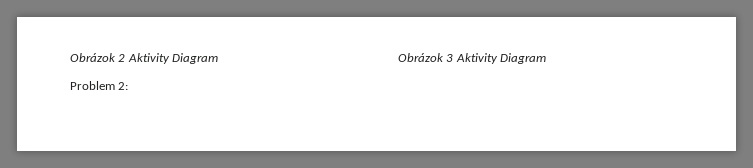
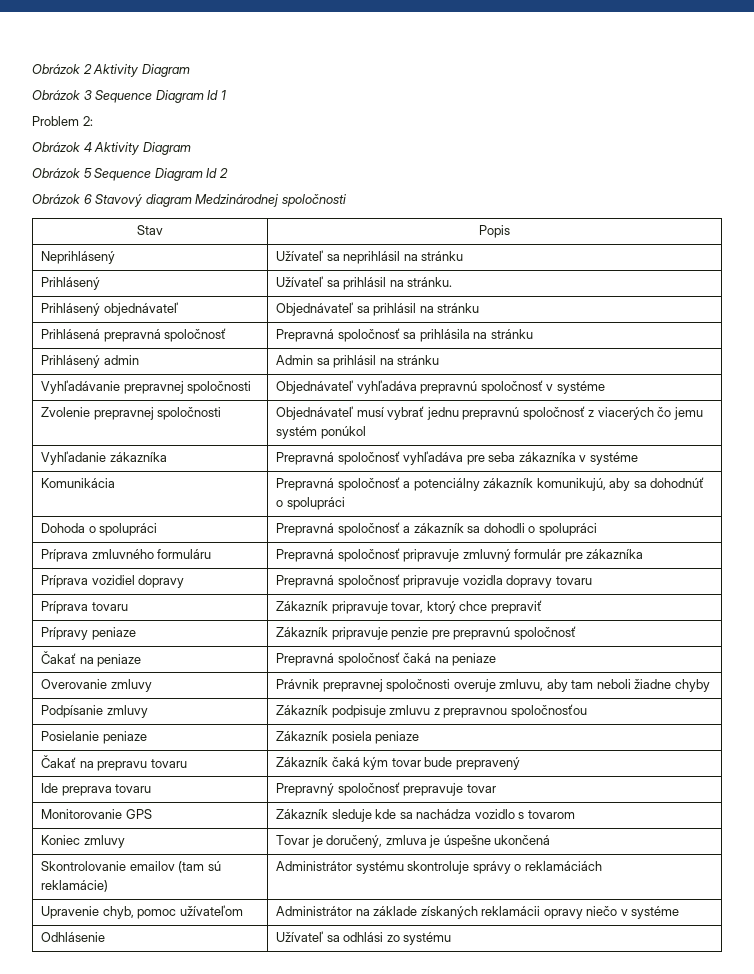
(219, 58) none -> [32,90,226,103] // Obrázok 3 Sequence Diagram Id 1
[446,53,547,64] 3 Aktivity Diagram -> [83,142,191,155] [32,168,228,181] [32,194,347,207] [137,225,163,235] [479,225,510,238] [41,251,116,264] [276,250,464,264] [41,277,101,290] [276,276,453,290] [41,302,178,316] [276,302,480,316] [41,328,227,342] [276,328,533,342] [41,355,139,368] [276,355,440,368] [41,380,252,394] [276,380,605,394] [41,407,222,420] [276,406,703,420] [276,426,366,439] [41,451,167,465] [276,451,638,465] [41,478,116,488] [276,477,705,491] [276,497,345,510] [41,523,158,536] [276,522,597,536] [41,549,212,562] [276,548,644,562] [41,575,185,588] [276,574,592,588] [41,601,128,614] [276,600,542,614] [41,627,136,640] [276,626,576,640] [41,651,142,667] [276,652,497,666] [41,679,152,692] [276,679,710,692] [41,705,148,718] [276,704,587,718] [41,731,147,744] [276,731,420,744] [41,755,187,771] [276,757,520,770] [41,783,152,796] [276,782,496,796] [41,809,152,819] [276,809,575,822] [41,835,125,848] [276,835,551,848] [41,861,221,873] [41,880,109,892] [276,861,602,874] [41,905,243,919] [276,906,680,919] [41,932,106,942] [276,931,452,945] 4 Aktivity Diagram // Obrázok 5 Sequence Diagram Id 2 // Obrázok 6 Stavový diagram Medzinárodnej spoločnosti // Stav | Popis // Neprihlásený | Užívateľ sa neprihlásil na stránku // Prihlásený | Užívateľ sa prihlásil na stránku. // Prihlásený objednávateľ | Objednávateľ sa prihlásil na stránku // Prihlásená prepravná spoločnosť | Prepravná spoločnosť sa prihlásila na stránku // Prihlásený admin | Admin sa prihlásil na stránku // Vyhľadávanie prepravnej spoločnosti | Objednávateľ vyhľadáva prepravnú spoločnosť v systéme // Zvolenie prepravnej spoločnosti | Objednávateľ musí vybrať jednu prepravnú spoločnosť z viacerých čo jemu systém ponúkol // Vyhľadanie zákazníka | Prepravná spoločnosť vyhľadáva pre seba zákazníka v systéme // Komunikácia | Prepravná spoločnosť a potenciálny zákazník komunikujú, aby sa dohodnúť o spolupráci // Dohoda o spolupráci | Prepravná spoločnosť a zákazník sa dohodli o spolupráci // Príprava zmluvného formuláru | Prepravná spoločnosť pripravuje zmluvný formulár pre zákazníka // Príprava vozidiel dopravy | Prepravná spoločnosť pripravuje vozidla dopravy tovaru // Príprava tovaru | Zákazník pripravuje tovar, ktorý chce prepraviť // Prípravy peniaze | Zákazník pripravuje penzie pre prepravnú spoločnosť // Čakať na peniaze | Prepravná spoločnosť čaká na peniaze // Overovanie zmluvy | Právnik prepravnej spoločnosti overuje zmluvu, aby tam neboli žiadne chyby // Podpísanie zmluvy | Zákazník podpisuje zmluvu z prepravnou spoločnosťou // Posielanie peniaze | Zákazník posiela peniaze // Čakať na prepravu tovaru | Zákazník čaká kým tovar bude prepravený // Ide preprava tovaru | Prepravný spoločnosť prepravuje tovar // Monitorovanie GPS | Zákazník sleduje kde sa nachádza vozidlo s tovarom // Koniec zmluvy | Tovar je doručený, zmluva je úspešne ukončená // Skontrolovanie emailov (tam sú reklamácie) | Administrátor systému skontroluje správy o reklamáciách // Upravenie chyb, pomoc užívateľom | Administrátor na základe získaných reklamácii opravy niečo v systéme // Odhlásenie | Užívateľ sa odhlási zo systému

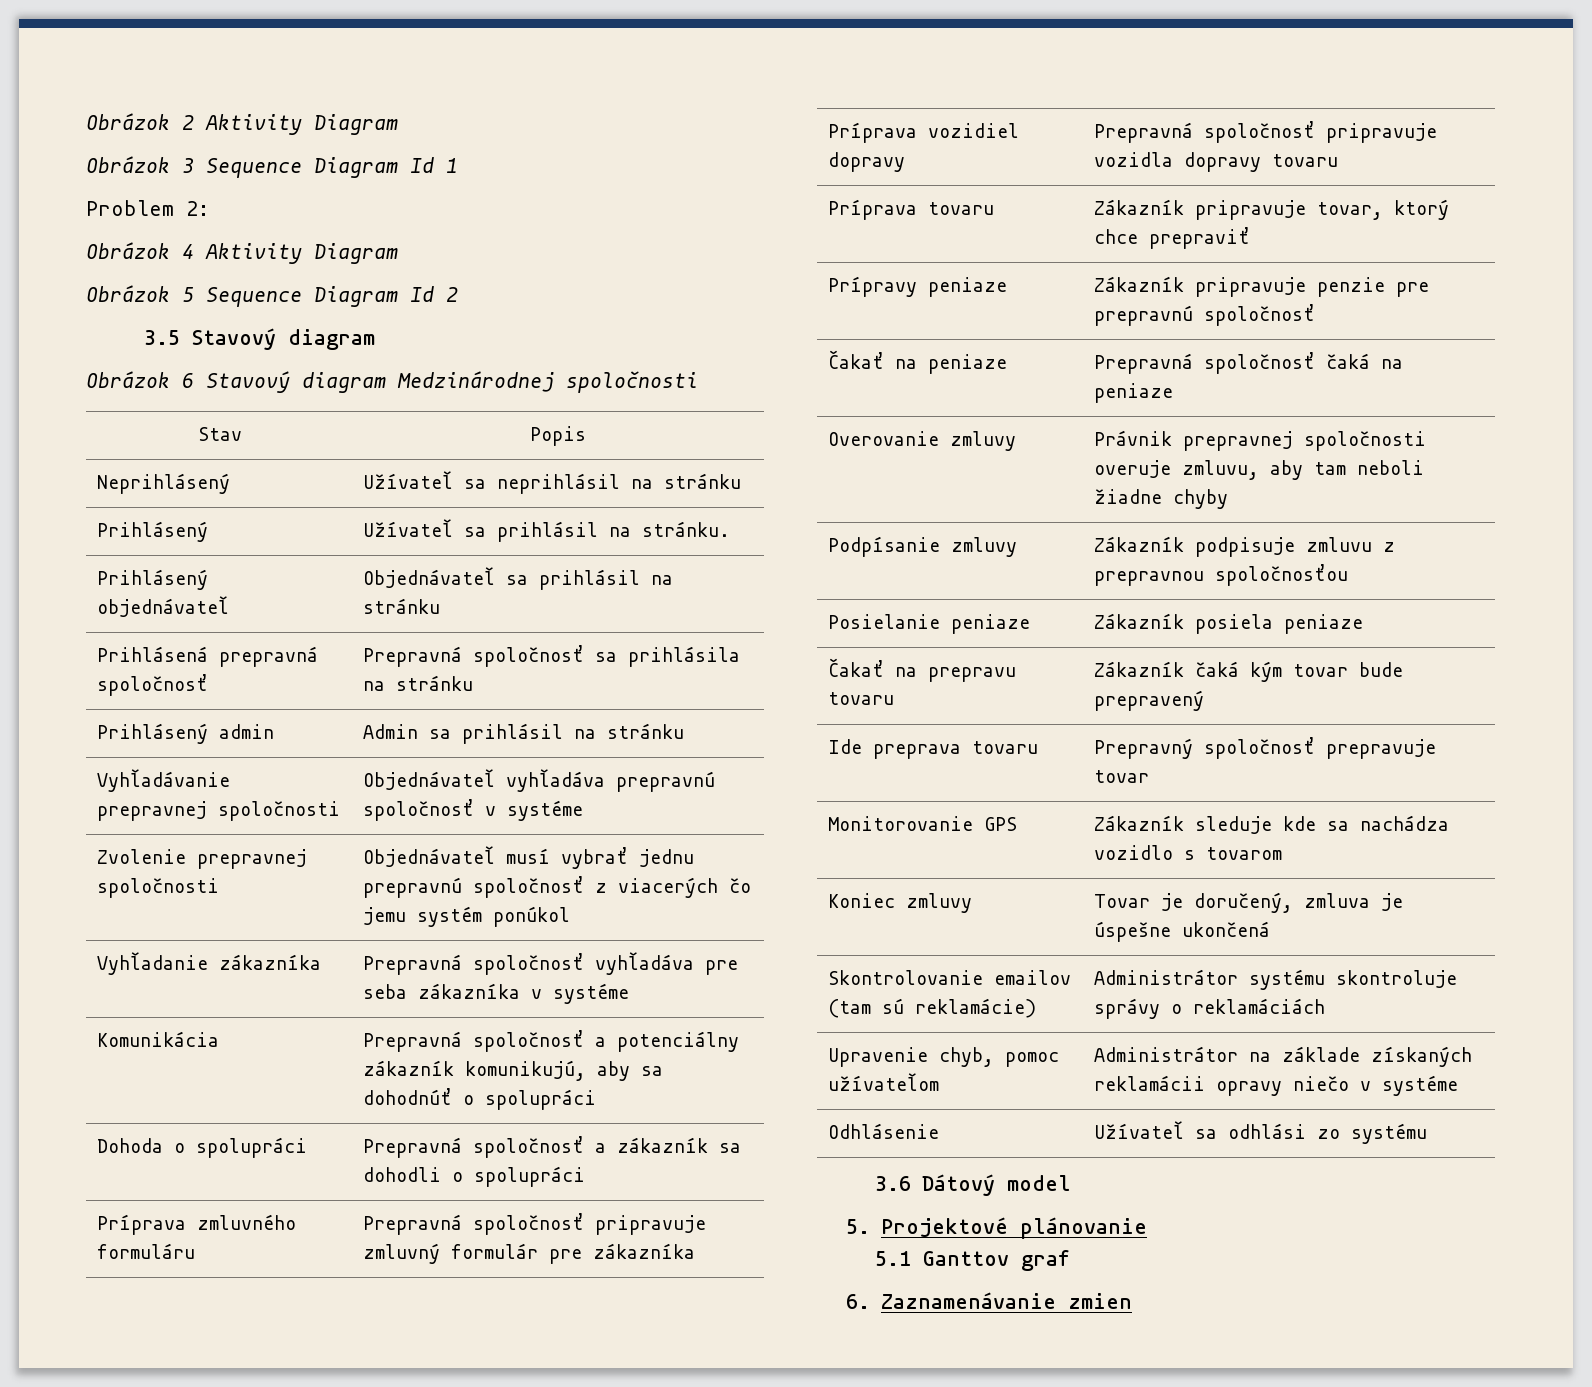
(228, 173) none -> [144,328,376,350] // 3.5 Stavový diagram
(452, 938) none -> [875,1174,1072,1196] [846,1217,1147,1239] [875,1250,1071,1271] [846,1292,1132,1309] // 3.6 Dátový model // 5. Projektové plánovanie // 5.1 Ganttov graf // 6. Zaznamenávanie zmien

